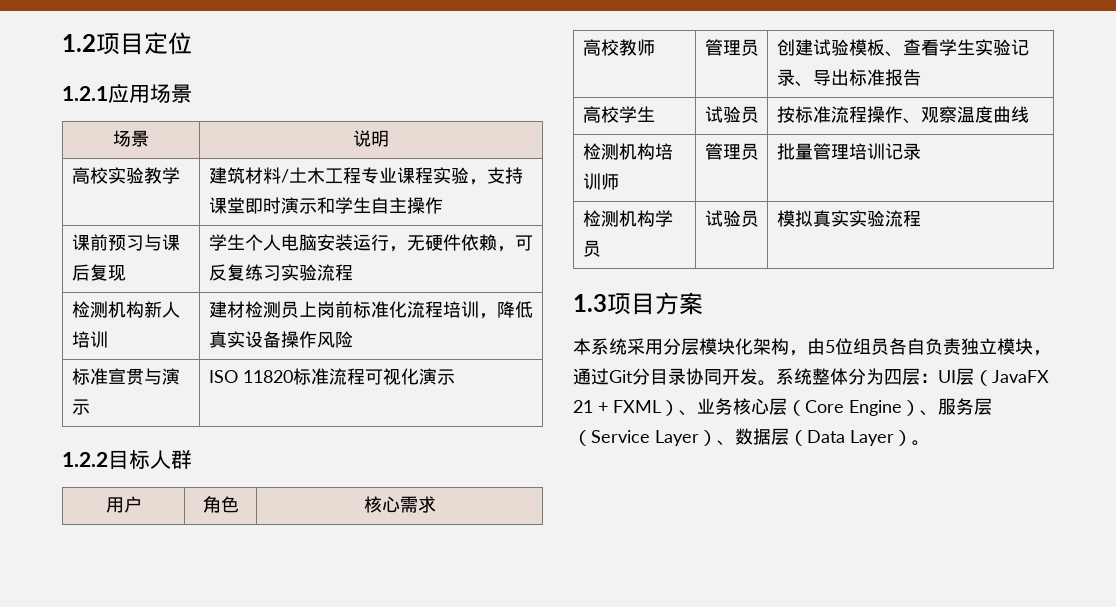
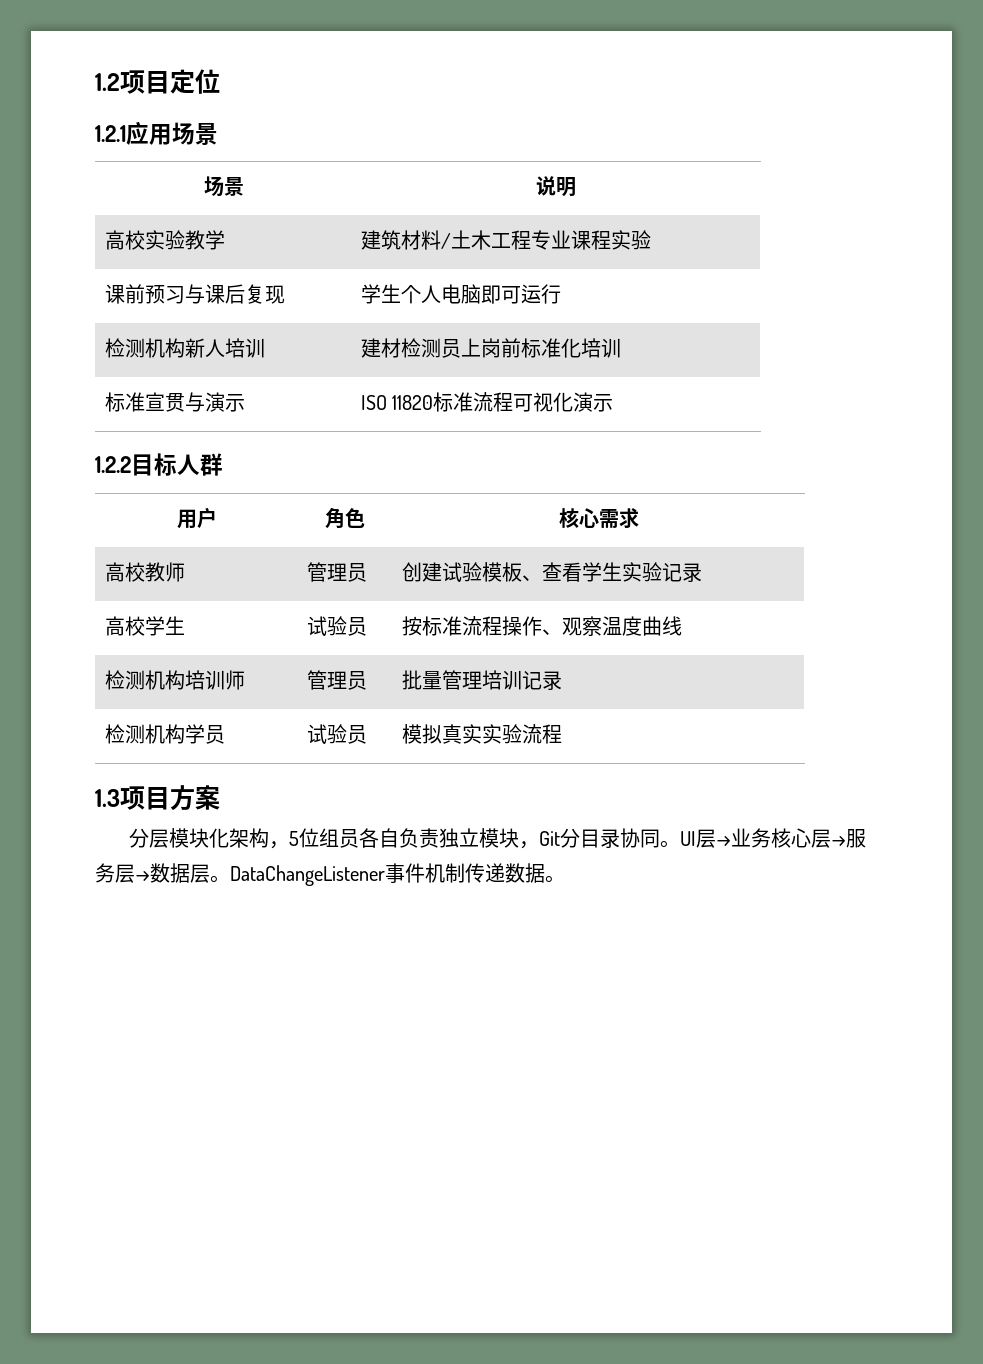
[468,167,523,185] [208,197,443,214] ，支持课堂即时演示和学生自主操作 -> (651, 240) none
[316,234,353,251] 安装 -> [480,285,521,304] 即可
[388,234,533,252] [208,264,353,281] ，无硬件依赖，可反复练习实验流程 -> (561, 294) none
[406,301,533,319] [208,331,353,348] 流程培训，降低真实设备操作风险 -> [580,338,621,358] 培训
[794,69,921,87] 、导出标准报告 -> (702, 572) none
[573,338,663,355] 本系统采用 -> (220, 797) none
[807,338,825,355] 由 -> (290, 845) none
[573,368,609,385] 通过 -> (540, 845) none
[722,368,1049,386] [573,398,992,416] [573,428,912,446] 开发。系统整体分为四层：UI层（JavaFX 21 + FXML）、业务核心层（Core Engine）、服务层（Service Layer）、数据层（Data Layer） -> [660,828,867,848] [95,863,545,886] 。UI层→业务核心层→服务层→数据层。DataChangeListener事件机制传递数据

